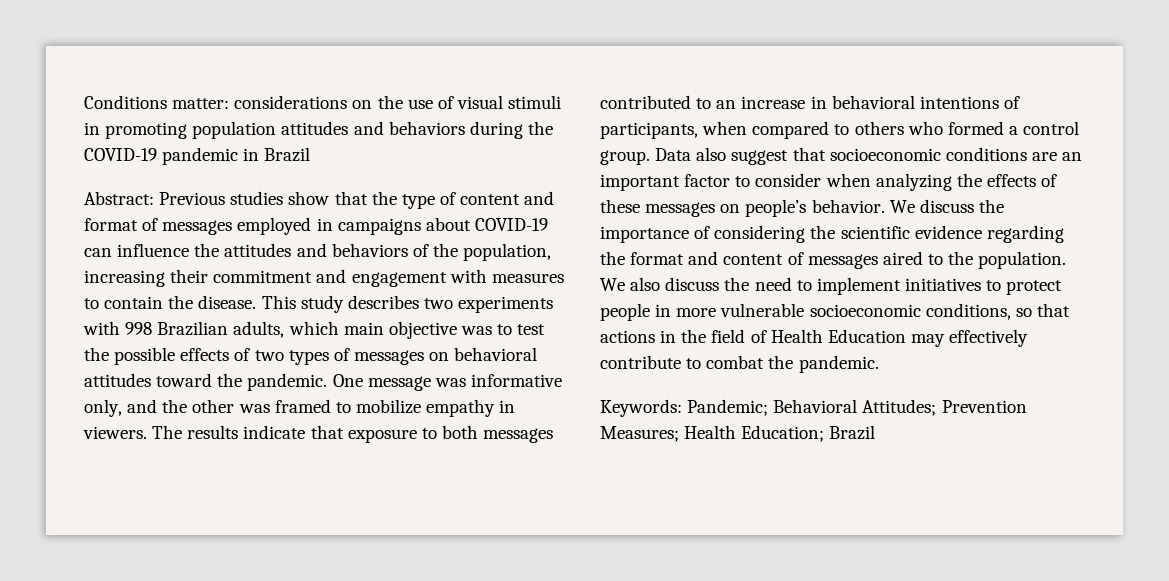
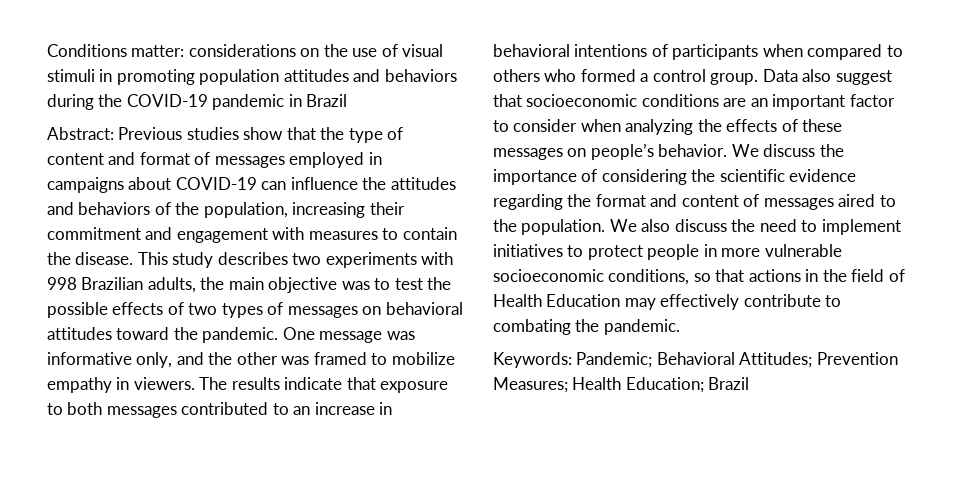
[288,321,339,335] which -> [200,277,225,290] the
[600,122,698,139] participants, -> [672,44,759,60] participants
[706,355,765,369] combat -> [493,319,571,335] combating

